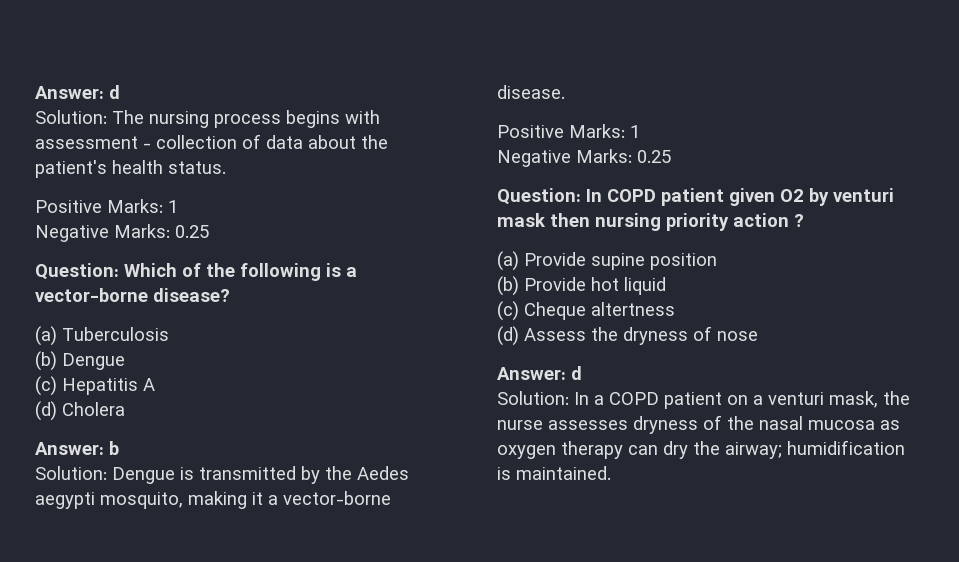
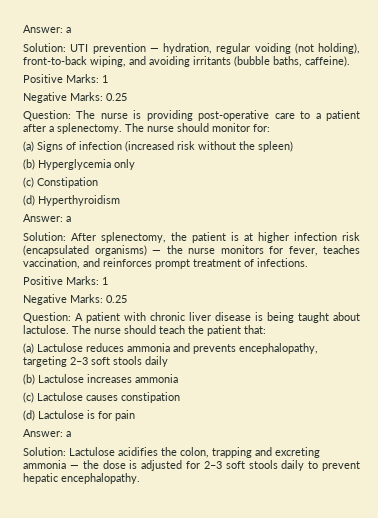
[35,85,120,99] [35,110,380,128] [35,134,388,149] [35,160,226,178] [35,199,178,213] [35,224,209,242] [35,263,357,281] [35,288,230,302] [35,326,169,346] [35,351,125,371] [35,376,155,396] [35,401,125,421] [35,441,119,455] [35,466,409,484] [35,491,391,509] [497,85,565,99] [497,124,640,138] [497,149,671,167] [497,188,894,206] [497,213,804,231] [497,251,717,271] [497,276,666,296] [497,301,675,321] [497,326,758,346] [497,366,582,380] [497,391,910,409] [497,415,900,434] [497,440,905,459] [497,466,611,480] Answer: d // Solution: The nursing process begins with assessment - collection of data about the patient's health status. // Positive Marks: 1 // Negative Marks: 0.25 // Question: Which of the following is a vector-borne disease? // (a) Tuberculosis // (b) Dengue // (c) Hepatitis A // (d) Cholera // Answer: b // Solution: Dengue is transmitted by the Aedes aegypti mosquito, making it a vector-borne disease. // Positive Marks: 1 // Negative Marks: 0.25 // Question: In COPD patient given O2 by venturi mask then nursing priority action ? // (a) Provide supine position // (b) Provide hot liquid // (c) Cheque altertness // (d) Assess the dryness of nose // Answer: d // Solution: In a COPD patient on a venturi mask, the nurse assesses dryness of the nasal mucosa as oxygen therapy can dry the airway; humidification is maintained. -> [23,25,71,33] [23,43,360,54] [23,56,350,67] [23,74,108,83] [23,92,127,103] [23,110,361,121] [23,123,270,134] [23,141,293,152] [23,159,135,170] [23,177,98,188] [23,195,120,206] [23,214,71,222] [23,232,360,243] [23,245,360,256] [23,258,308,269] [23,276,108,285] [23,294,127,305] [23,312,360,323] [23,325,266,336] [23,343,318,354] [23,356,168,367] [23,374,178,385] [23,392,180,403] [23,410,135,421] [23,429,71,437] [23,447,320,458] [23,460,360,471] [23,473,140,484] Answer: a // Solution: UTI prevention — hydration, regular voiding (not holding), front-to-back wiping, and avoiding irritants (bubble baths, caffeine). // Positive Marks: 1 // Negative Marks: 0.25 // Question: The nurse is providing post-operative care to a patient after a splenectomy. The nurse should monitor for: // (a) Signs of infection (increased risk without the spleen) // (b) Hyperglycemia only // (c) Constipation // (d) Hyperthyroidism // Answer: a // Solution: After splenectomy, the patient is at higher infection risk (encapsulated organisms) — the nurse monitors for fever, teaches vaccination, and reinforces prompt treatment of infections. // Positive Marks: 1 // Negative Marks: 0.25 // Question: A patient with chronic liver disease is being taught about lactulose. The nurse should teach the patient that: // (a) Lactulose reduces ammonia and prevents encephalopathy, targeting 2–3 soft stools daily // (b) Lactulose increases ammonia // (c) Lactulose causes constipation // (d) Lactulose is for pain // Answer: a // Solution: Lactulose acidifies the colon, trapping and excreting ammonia — the dose is adjusted for 2–3 soft stools daily to prevent hepatic encephalopathy.

